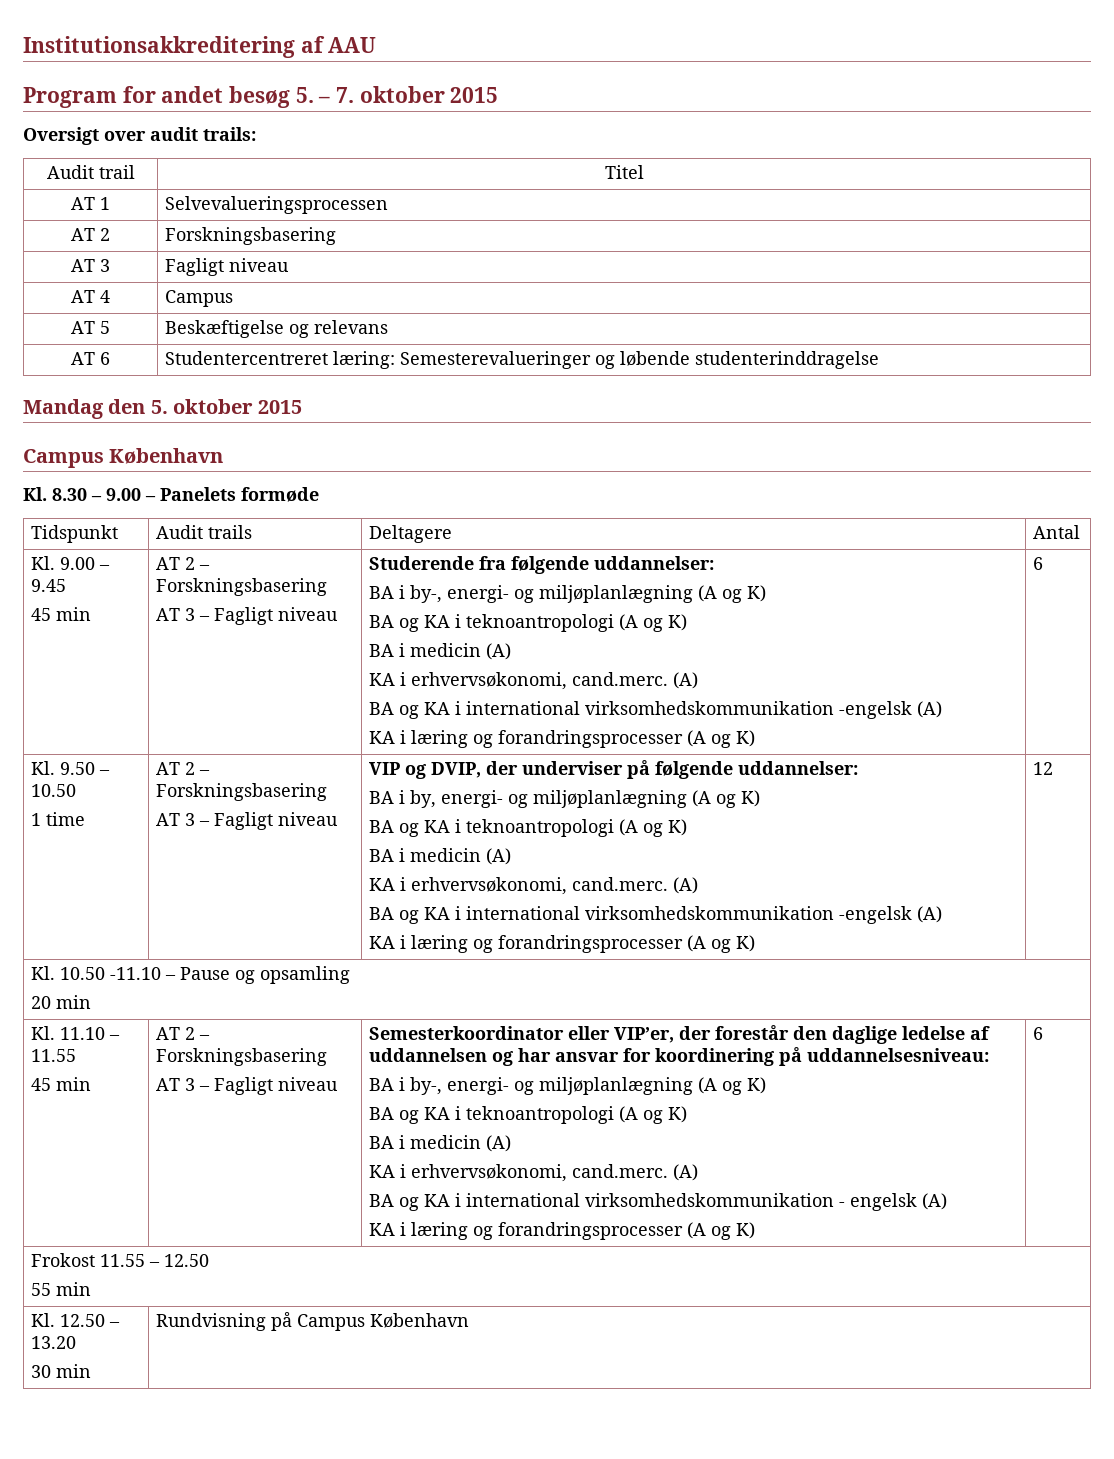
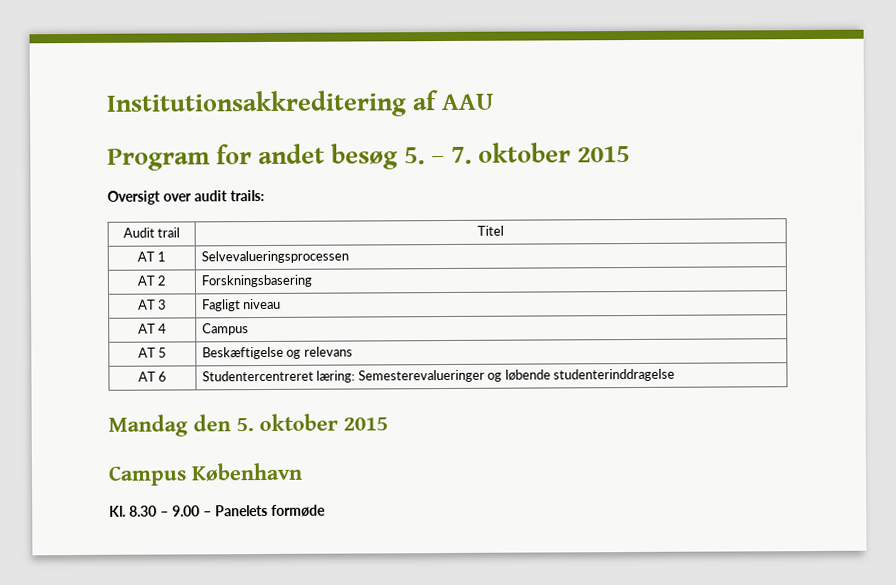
[31,525,119,543] [156,525,253,539] [369,525,453,543] [1033,525,1081,539] [31,556,111,570] [31,579,67,592] [31,607,92,621] [156,557,211,570] [156,578,328,596] [156,607,339,625] [369,556,715,574] [369,585,767,603] [369,614,688,632] [369,643,512,660] [369,672,699,690] [369,701,943,719] [369,730,756,748] [1033,557,1044,570] [31,761,111,775] [31,784,77,797] [31,812,86,826] [156,762,211,775] [156,783,328,801] [156,812,339,830] [369,760,859,779] [369,790,761,808] [369,819,688,837] [369,848,512,865] [369,877,699,895] [369,906,943,924] [369,935,756,953] [1033,762,1054,775] [31,966,351,984] [31,995,92,1009] [31,1026,121,1040] [31,1049,77,1062] [31,1077,92,1091] [156,1027,211,1040] [156,1048,328,1066] [156,1077,339,1095] [369,1025,991,1044] [369,1047,990,1066] [369,1077,767,1095] [369,1106,688,1124] [369,1135,512,1152] [369,1164,699,1182] [369,1193,948,1211] [369,1222,756,1240] [1033,1027,1044,1040] [31,1253,210,1267] [31,1282,92,1296] [31,1313,121,1327] [31,1336,77,1349] [31,1364,92,1378] [156,1312,470,1331] // Tidspunkt | Audit trails | Deltagere | Antal // Kl. 9.00 – 9.45 // 45 min | AT 2 – Forskningsbasering // AT 3 – Fagligt niveau | Studerende fra følgende uddannelser: // BA i by-, energi- og miljøplanlægning (A og K) // BA og KA i teknoantropologi (A og K) // BA i medicin (A) // KA i erhvervsøkonomi, cand.merc. (A) // BA og KA i international virksomhedskommunikation -engelsk (A) // KA i læring og forandringsprocesser (A og K) | 6 // Kl. 9.50 – 10.50 // 1 time | AT 2 – Forskningsbasering // AT 3 – Fagligt niveau | VIP og DVIP, der underviser på følgende uddannelser: // BA i by, energi- og miljøplanlægning (A og K) // BA og KA i teknoantropologi (A og K) // BA i medicin (A) // KA i erhvervsøkonomi, cand.merc. (A) // BA og KA i international virksomhedskommunikation -engelsk (A) // KA i læring og forandringsprocesser (A og K) | 12 // Kl. 10.50 -11.10 – Pause og opsamling // 20 min // Kl. 11.10 – 11.55 // 45 min | AT 2 – Forskningsbasering // AT 3 – Fagligt niveau | Semesterkoordinator eller VIP’er, der forestår den daglige ledelse af uddannelsen og har ansvar for koordinering på uddannelsesniveau: // BA i by-, energi- og miljøplanlægning (A og K) // BA og KA i teknoantropologi (A og K) // BA i medicin (A) // KA i erhvervsøkonomi, cand.merc. (A) // BA og KA i international virksomhedskommunikation - engelsk (A) // KA i læring og forandringsprocesser (A og K) | 6 // Frokost 11.55 – 12.50 // 55 min // Kl. 12.50 – 13.20 // 30 min | Rundvisning på Campus København -> (326, 510) none

